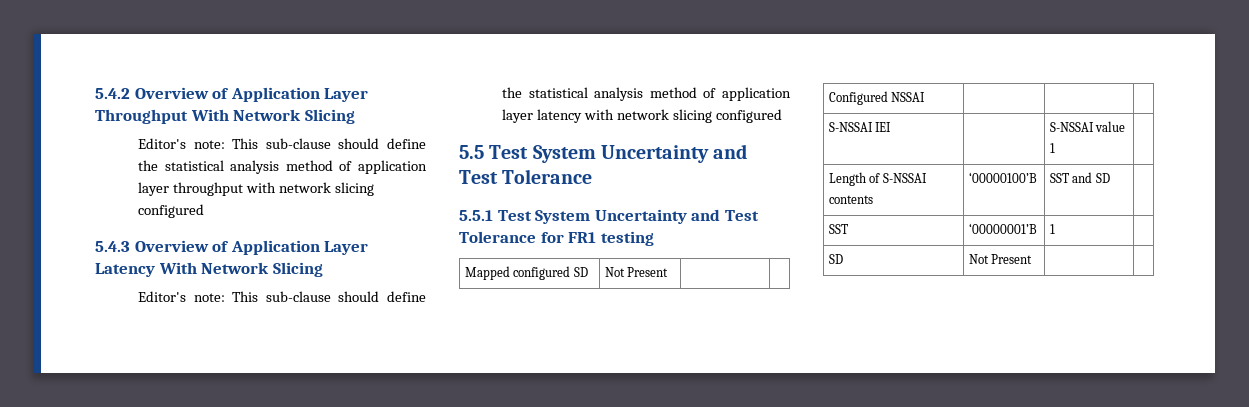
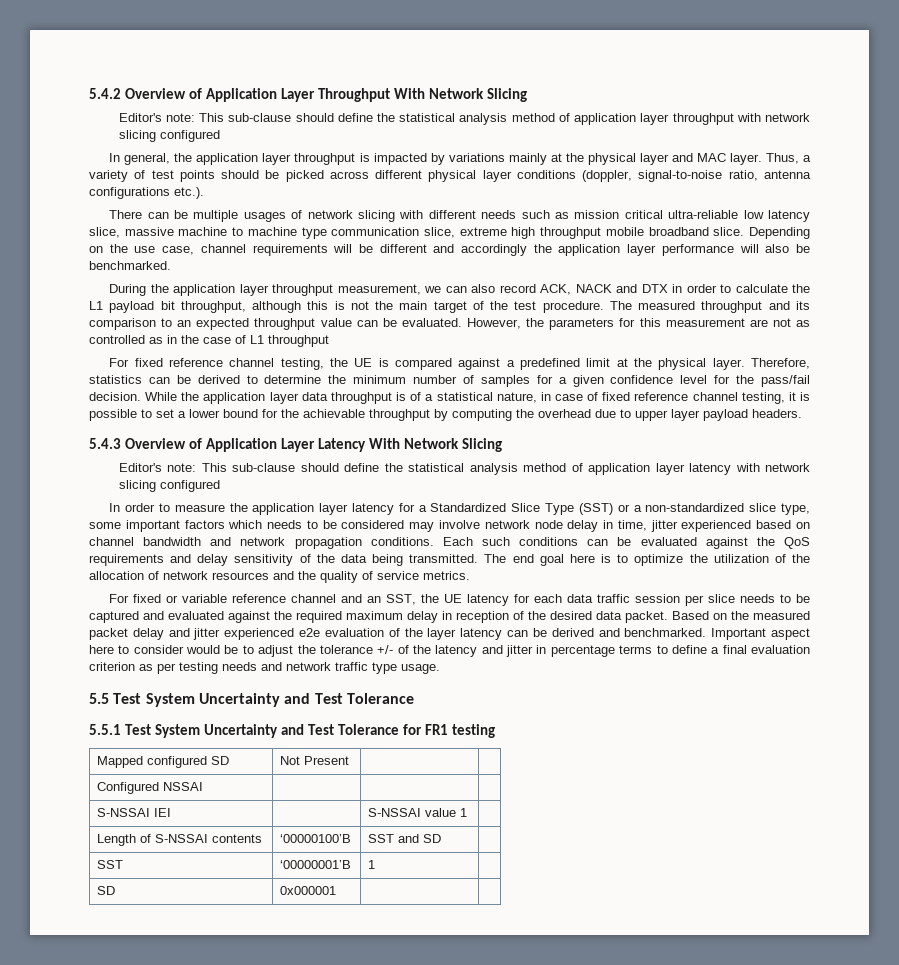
(205, 211) none -> [109,153,811,165] [89,170,811,182] [89,187,204,199] [109,210,811,222] [89,227,810,239] [89,244,811,256] [89,261,171,270] [109,284,811,296] [89,301,810,313] [89,318,811,330] [89,335,329,347] [109,358,810,370] [89,375,811,387] [89,392,810,404] [89,409,802,421] // In general, the application layer throughput is impacted by variations mainly at the physical layer and MAC layer. Thus, a variety of test points should be picked across different physical layer conditions (doppler, signal-to-noise ratio, antenna configurations etc.). // There can be multiple usages of network slicing with different needs such as mission critical ultra-reliable low latency slice, massive machine to machine type communication slice, extreme high throughput mobile broadband slice. Depending on the use case, channel requirements will be different and accordingly the application layer performance will also be benchmarked. // During the application layer throughput measurement, we can also record ACK, NACK and DTX in order to calculate the L1 payload bit throughput, although this is not the main target of the test procedure. The measured throughput and its comparison to an expected throughput value can be evaluated. However, the parameters for this measurement are not as controlled as in the case of L1 throughput // For fixed reference channel testing, the UE is compared against a predefined limit at the physical layer. Therefore, statistics can be derived to determine the minimum number of samples for a given confidence level for the pass/fail decision. While the application layer data throughput is of a statistical nature, in case of fixed reference channel testing, it is possible to set a lower bound for the achievable throughput by computing the overhead due to upper layer payload headers.
(782, 116) none -> [109,503,811,515] [89,520,811,532] [89,537,810,549] [89,554,810,566] [89,571,470,583] [109,594,811,606] [89,611,810,623] [89,628,810,640] [89,645,811,657] [89,662,440,674] // In order to measure the application layer latency for a Standardized Slice Type (SST) or a non-standardized slice type, some important factors which needs to be considered may involve network node delay in time, jitter experienced based on channel bandwidth and network propagation conditions. Each such conditions can be evaluated against the QoS requirements and delay sensitivity of the data being transmitted. The end goal here is to optimize the utilization of the allocation of network resources and the quality of service metrics. // For fixed or variable reference channel and an SST, the UE latency for each data traffic session per slice needs to be captured and evaluated against the required maximum delay in reception of the desired data packet. Based on the measured packet delay and jitter experienced e2e evaluation of the layer latency can be derived and benchmarked. Important aspect here to consider would be to adjust the tolerance +/- of the latency and jitter in percentage terms to define a final evaluation criterion as per testing needs and network traffic type usage.
[968,254,1033,264] Not Present -> [280,886,337,895] 0x000001

